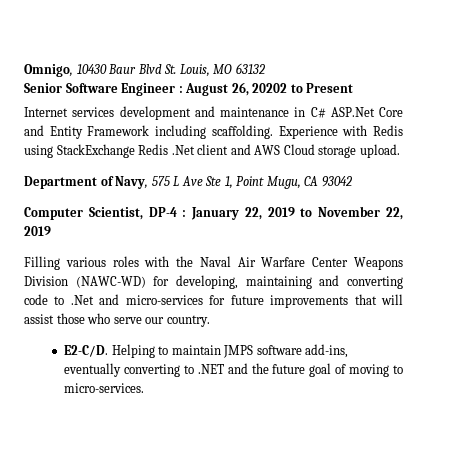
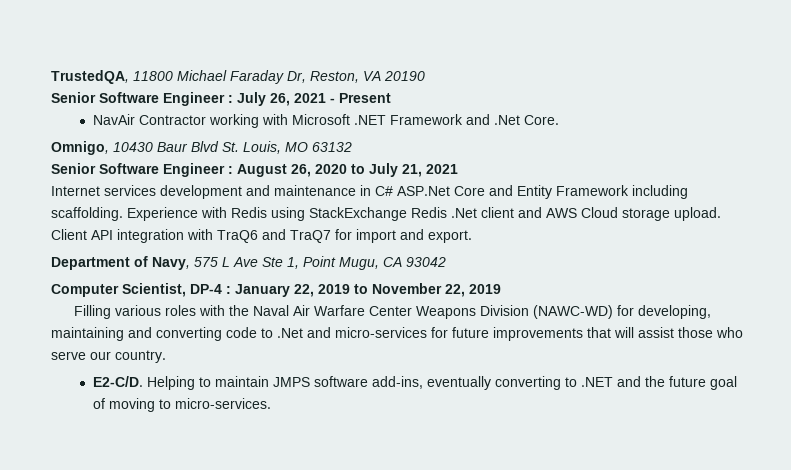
(24, 70) none -> [51,70,425,84] [51,92,391,106] [92,114,559,128] TrustedQA, 11800 Michael Faraday Dr, Reston, VA 20190 // Senior Software Engineer : July 26, 2021 - Present // NavAir Contractor working with Microsoft .NET Framework and .Net Core. //
[252,83,354,93] 20202 to Present -> [315,163,458,177] 2020 to July 21, 2021
(400, 151) none -> [51,229,472,243] Client API integration with TraQ6 and TraQ7 for import and export.

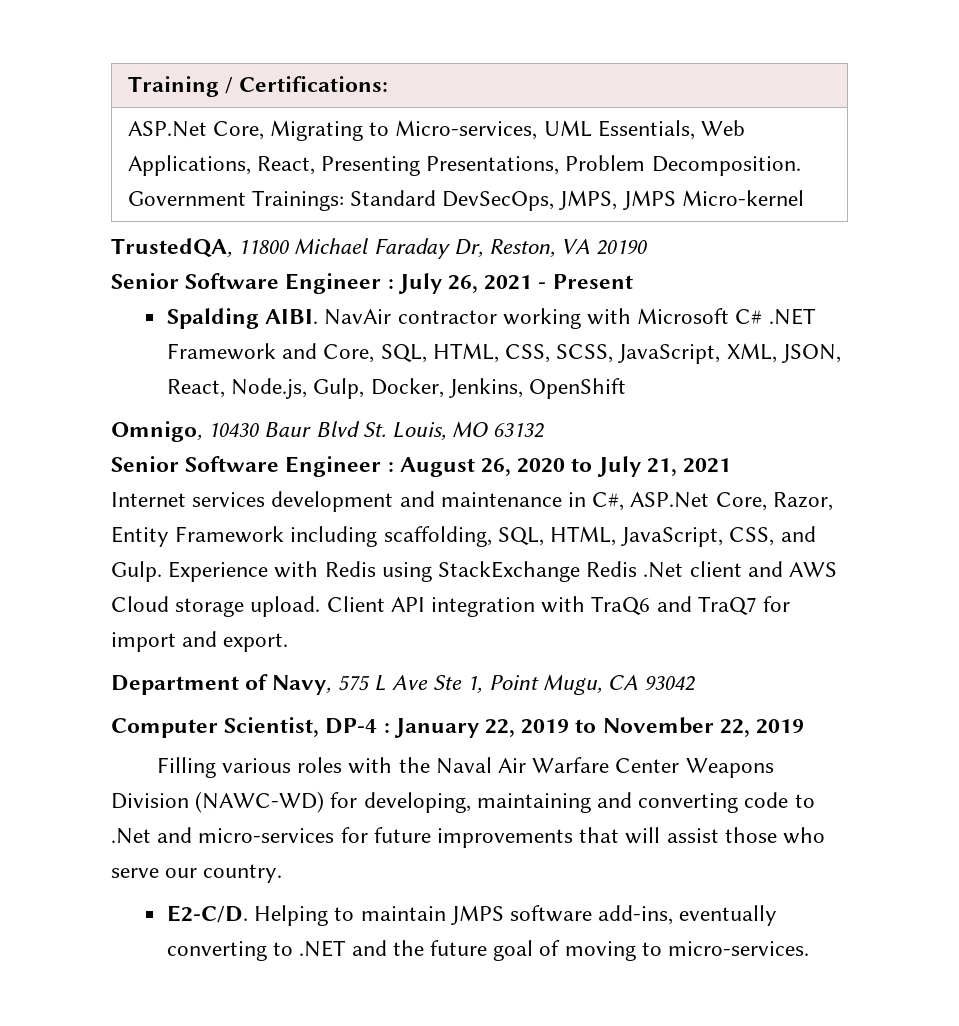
(51, 77) none -> [127,76,388,97] [127,120,745,141] [127,155,801,176] [127,190,804,211] Training / Certifications: // ASP.Net Core, Migrating to Micro-services, UML Essentials, Web Applications, React, Presenting Presentations, Problem Decomposition. Government Trainings: Standard DevSecOps, JMPS, JMPS Micro-kernel //
[92,114,206,125] NavAir Contractor -> [166,308,497,329] Spalding AIBI. NavAir contractor
(350, 119) none -> [735,309,763,324] C#
[493,115,559,125] .Net Core. -> [323,343,841,364] [166,378,626,399] Core, SQL, HTML, CSS, SCSS, JavaScript, XML, JSON, React, Node.js, Gulp, Docker, Jenkins, OpenShift
[375,185,688,199] [51,207,123,221] C# ASP.Net Core and Entity Framework including scaffolding. -> [592,492,833,511] [111,526,816,547] [111,561,162,582] C#, ASP.Net Core, Razor, Entity Framework including scaffolding, SQL, HTML, JavaScript, CSS, and Gulp.

